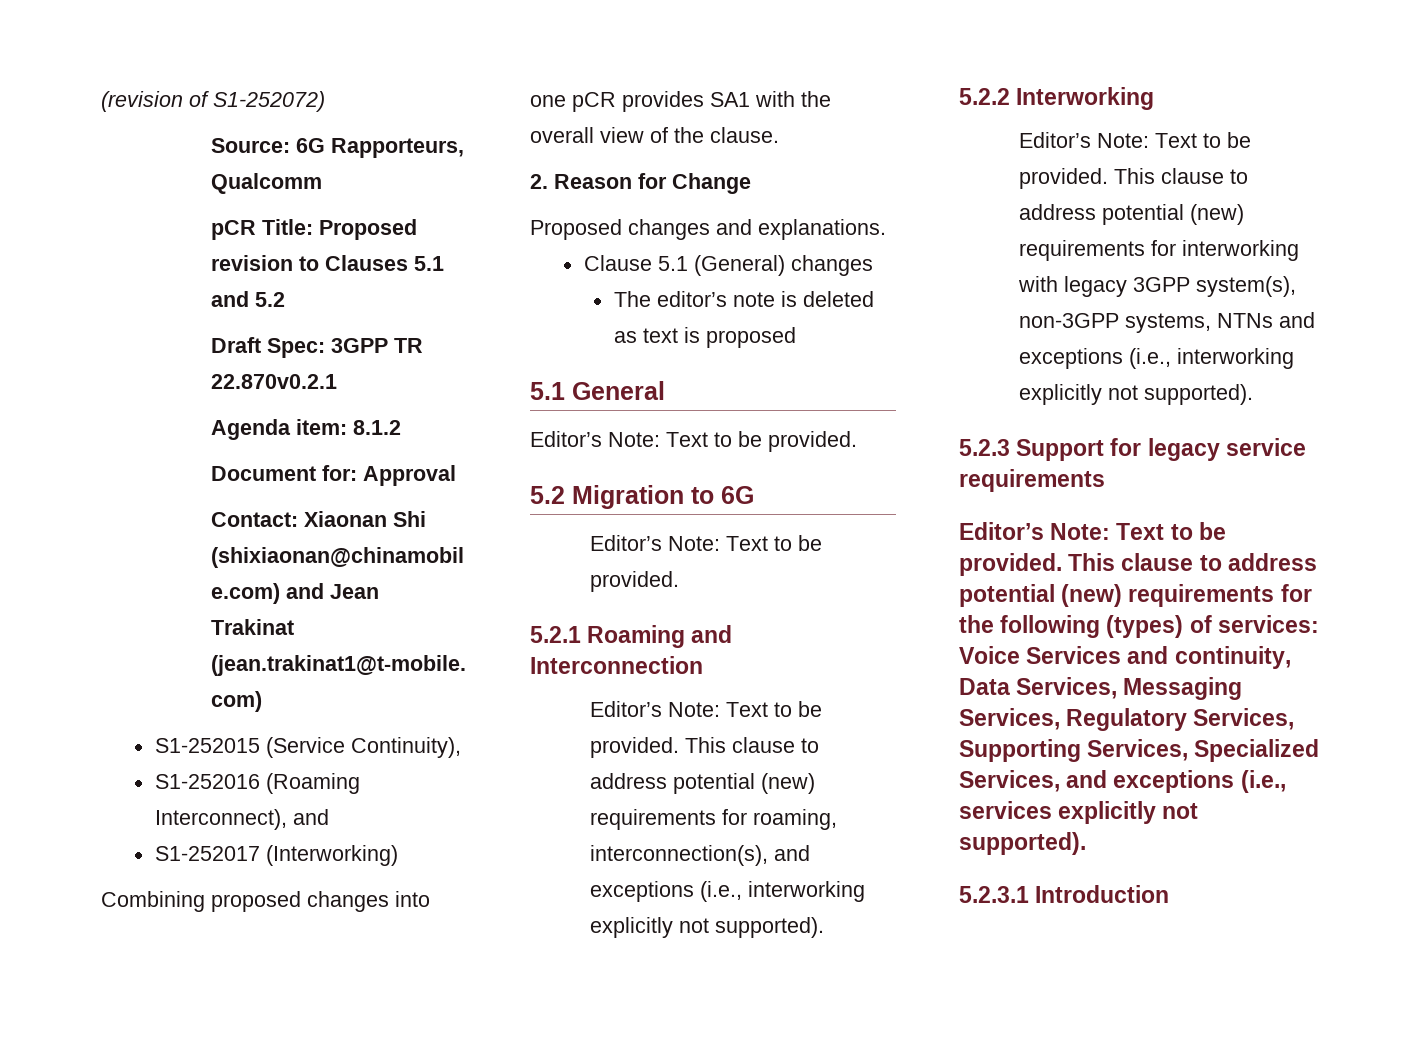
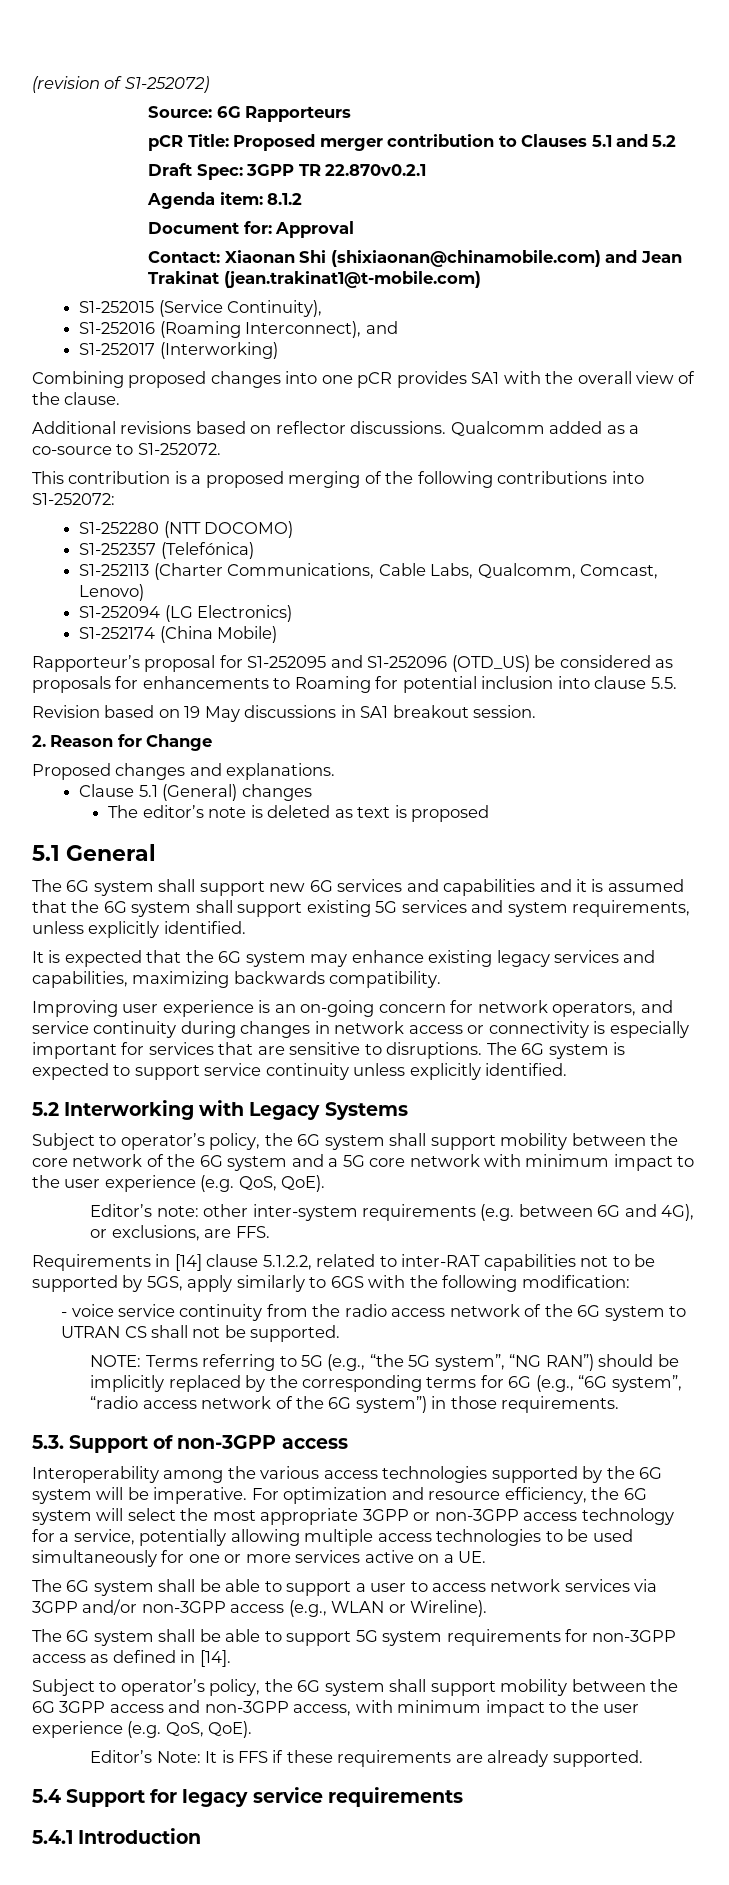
[330,138,464,158] [210,173,322,194] Rapporteurs, Qualcomm -> [245,106,352,122] Rapporteurs
[210,255,293,271] revision -> [319,134,495,151] merger contribution
(779, 135) none -> [32,421,640,436] [32,443,221,455] [32,471,644,488] [32,493,115,505] [79,521,294,538] [79,542,254,559] [79,563,658,580] [79,584,145,601] [79,605,293,622] [79,626,278,643] [32,655,674,672] [32,676,677,693] [32,705,537,722] // Additional revisions based on reflector discussions. Qualcomm added as a co-source to S1-252072. // This contribution is a proposed merging of the following contributions into S1-252072: // S1-252280 (NTT DOCOMO) // S1-252357 (Telefónica) // S1-252113 (Charter Communications, Cable Labs, Qualcomm, Comcast, Lenovo) // S1-252094 (LG Electronics) // S1-252174 (China Mobile) // Rapporteur’s proposal for S1-252095 and S1-252096 (OTD_US) be considered as proposals for enhancements to Roaming for potential inclusion into clause 5.5. // Revision based on 19 May discussions in SA1 breakout session.
[530,431,857,452] [530,485,754,509] [589,535,822,551] [589,571,679,592] [530,625,733,648] [530,656,703,674] [589,701,822,717] [589,737,819,758] [589,773,815,794] [589,809,837,830] [589,845,810,866] [589,881,865,902] [589,917,824,938] [959,87,1155,110] [1018,132,1251,148] [1018,168,1248,189] [1018,204,1244,225] [1018,240,1299,261] [1017,276,1296,297] [1018,312,1315,333] [1018,348,1294,369] [1018,384,1253,405] [959,439,1010,456] Editor’s Note: Text to be provided. // 5.2 Migration to 6G // Editor’s Note: Text to be provided. // 5.2.1 Roaming and Interconnection // Editor’s Note: Text to be provided. This clause to address potential (new) requirements for roaming, interconnection(s), and exceptions (i.e., interworking explicitly not supported). // 5.2.2 Interworking // Editor’s Note: Text to be provided. This clause to address potential (new) requirements for interworking with legacy 3GPP system(s), non-3GPP systems, NTNs and exceptions (i.e., interworking explicitly not supported). // 5.2.3 -> [32,879,684,896] [32,900,691,917] [32,921,246,938] [32,950,656,967] [32,971,442,988] [32,1000,673,1017] [32,1021,689,1038] [32,1042,626,1059] [32,1063,568,1080] [32,1100,408,1120] [32,1133,679,1150] [32,1154,695,1171] [32,1175,326,1192] [90,1204,695,1221] [90,1225,270,1241] [32,1254,656,1271] [32,1275,630,1292] [61,1304,686,1321] [61,1325,341,1342] [90,1354,679,1371] [90,1375,682,1392] [90,1396,620,1413] [32,1435,348,1453] [32,1466,663,1483] [32,1487,647,1504] [32,1508,674,1525] [32,1529,633,1546] [32,1550,487,1567] [32,1579,658,1596] [32,1599,488,1617] [32,1629,677,1646] [32,1650,231,1667] [32,1679,679,1696] [32,1700,640,1717] [32,1721,253,1738] [90,1750,643,1767] [32,1789,61,1803] The 6G system shall support new 6G services and capabilities and it is assumed that the 6G system shall support existing 5G services and system requirements, unless explicitly identified. // It is expected that the 6G system may enhance existing legacy services and capabilities, maximizing backwards compatibility. // Improving user experience is an on-going concern for network operators, and service continuity during changes in network access or connectivity is especially important for services that are sensitive to disruptions. The 6G system is expected to support service continuity unless explicitly identified. // 5.2 Interworking with Legacy Systems // Subject to operator’s policy, the 6G system shall support mobility between the core network of the 6G system and a 5G core network with minimum impact to the user experience (e.g. QoS, QoE). // Editor’s note: other inter-system requirements (e.g. between 6G and 4G), or exclusions, are FFS. // Requirements in [14] clause 5.1.2.2, related to inter-RAT capabilities not to be supported by 5GS, apply similarly to 6GS with the following modification: // - voice service continuity from the radio access network of the 6G system to UTRAN CS shall not be supported. // NOTE: Terms referring to 5G (e.g., “the 5G system”, “NG RAN”) should be implicitly replaced by the corresponding terms for 6G (e.g., “6G system”, “radio access network of the 6G system”) in those requirements. // 5.3. Support of non-3GPP access // Interoperability among the various access technologies supported by the 6G system will be imperative. For optimization and resource efficiency, the 6G system will select the most appropriate 3GPP or non-3GPP access technology for a service, potentially allowing multiple access technologies to be used simultaneously for one or more services active on a UE. // The 6G system shall be able to support a user to access network services via 3GPP and/or non-3GPP access (e.g., WLAN or Wireline). // The 6G system shall be able to support 5G system requirements for non-3GPP access as defined in [14]. // Subject to operator’s policy, the 6G system shall support mobility between the 6G 3GPP access and non-3GPP access, with minimum impact to the user experience (e.g. QoS, QoE). // Editor’s Note: It is FFS if these requirements are already supported. // 5.4
[959,522,1226,540] [959,553,1317,576] [959,584,1312,607] [959,615,1319,638] [959,646,1291,669] [959,677,1243,700] [959,708,1295,731] [959,739,1320,762] [959,770,1286,793] [959,801,1199,824] [959,832,1086,855] [959,886,1029,903] Editor’s Note: Text to be provided. This clause to address potential (new) requirements for the following (types) of services: Voice Services and continuity, Data Services, Messaging Services, Regulatory Services, Supporting Services, Specialized Services, and exceptions (i.e., services explicitly not supported). // 5.2.3.1 -> [32,1830,73,1844] 5.4.1

